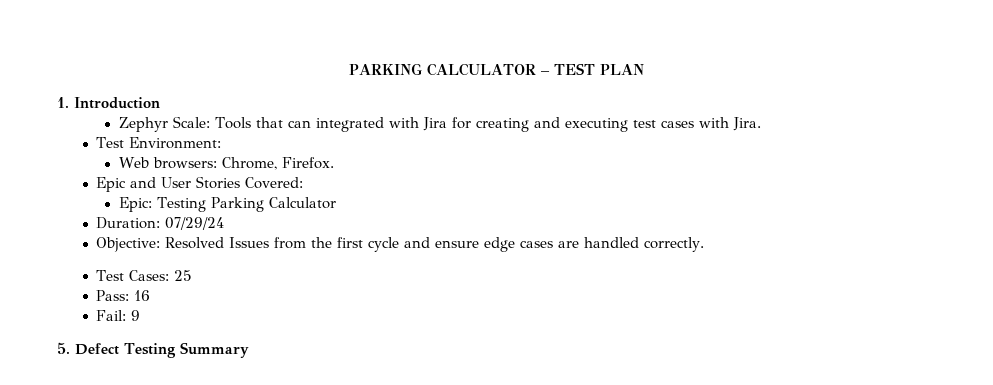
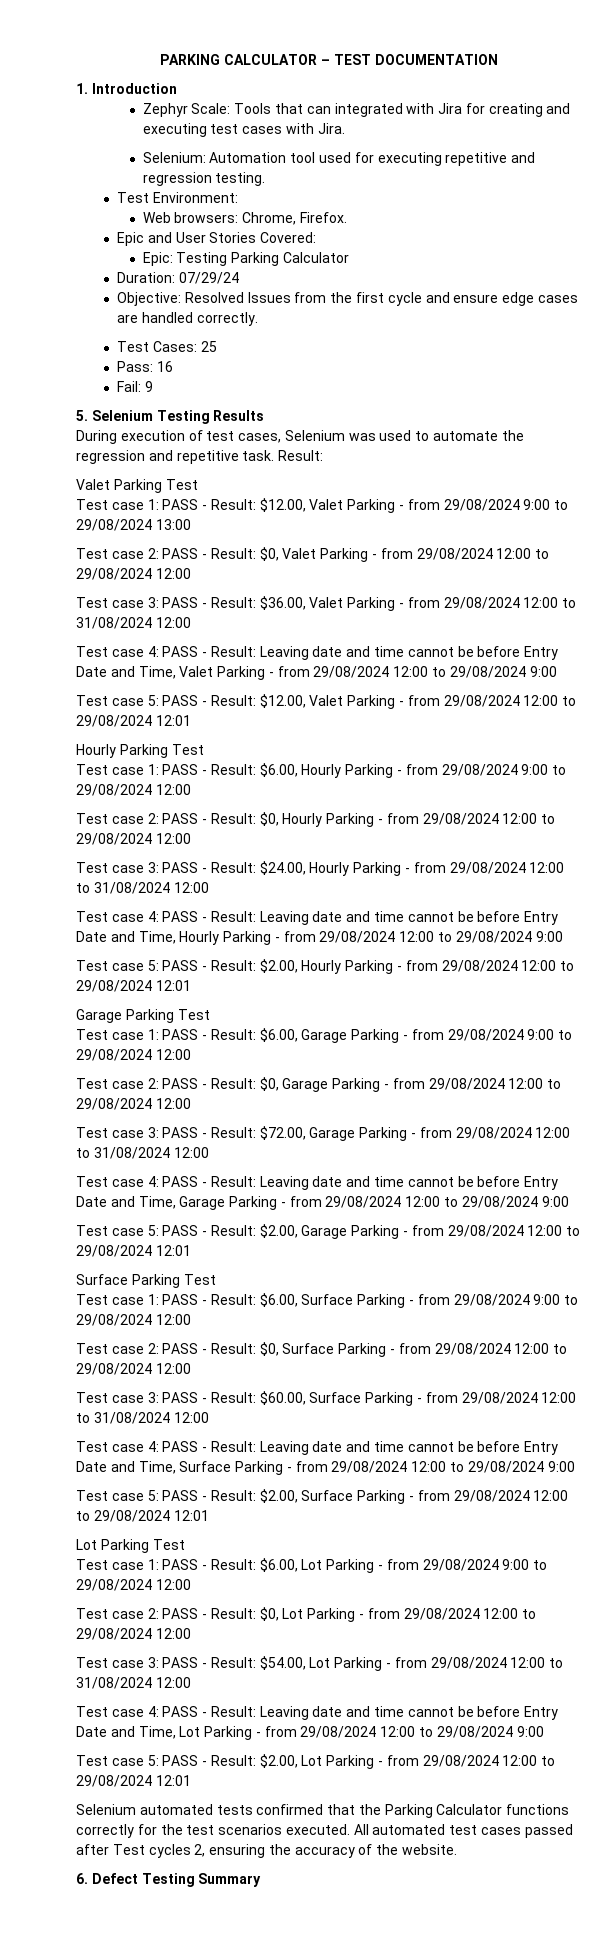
[599,64,644,75] PLAN -> [374,54,498,65] DOCUMENTATION
(761, 124) none -> [142,152,536,166] [142,172,266,186] // Selenium: Automation tool used for executing repetitive and regression testing.
(70, 348) none -> [91,410,265,424] [76,430,524,444] [76,450,324,464] [76,479,198,493] [76,498,569,513] [76,519,191,531] [76,547,550,562] [76,568,191,580] [76,596,577,611] [76,617,191,629] [76,646,559,660] [76,666,557,680] [76,694,577,709] [76,715,191,727] [76,744,204,758] [76,763,567,778] [76,784,191,796] [76,812,556,827] [76,833,191,845] [76,861,565,876] [76,882,209,894] [76,911,559,925] [76,931,563,945] [76,959,575,974] [76,980,191,992] [76,1009,210,1023] [76,1028,573,1043] [76,1049,191,1061] [76,1077,562,1092] [76,1098,191,1110] [76,1126,571,1141] [76,1147,209,1159] [76,1176,559,1190] [76,1196,569,1210] [76,1224,581,1239] [76,1245,191,1257] [76,1274,216,1288] [76,1293,579,1308] [76,1314,191,1326] [76,1342,568,1357] [76,1363,191,1375] [76,1391,577,1406] [76,1412,209,1424] [76,1441,559,1455] [76,1461,575,1475] [76,1489,569,1504] [76,1510,209,1522] [76,1539,185,1553] [76,1558,548,1573] [76,1579,191,1591] [76,1607,537,1622] [76,1628,191,1640] [76,1656,564,1671] [76,1677,191,1689] [76,1706,559,1720] [76,1726,544,1740] [76,1754,556,1769] [76,1775,191,1787] [76,1804,570,1818] [76,1824,573,1838] [76,1844,458,1858] [76,1873,88,1884] Selenium Testing Results // During execution of test cases, Selenium was used to automate the regression and repetitive task. Result: // Valet Parking Test // Test case 1: PASS - Result: $12.00, Valet Parking - from 29/08/2024 9:00 to 29/08/2024 13:00 // Test case 2: PASS - Result: $0, Valet Parking - from 29/08/2024 12:00 to 29/08/2024 12:00 // Test case 3: PASS - Result: $36.00, Valet Parking - from 29/08/2024 12:00 to 31/08/2024 12:00 // Test case 4: PASS - Result: Leaving date and time cannot be before Entry Date and Time, Valet Parking - from 29/08/2024 12:00 to 29/08/2024 9:00 // Test case 5: PASS - Result: $12.00, Valet Parking - from 29/08/2024 12:00 to 29/08/2024 12:01 // Hourly Parking Test // Test case 1: PASS - Result: $6.00, Hourly Parking - from 29/08/2024 9:00 to 29/08/2024 12:00 // Test case 2: PASS - Result: $0, Hourly Parking - from 29/08/2024 12:00 to 29/08/2024 12:00 // Test case 3: PASS - Result: $24.00, Hourly Parking - from 29/08/2024 12:00 to 31/08/2024 12:00 // Test case 4: PASS - Result: Leaving date and time cannot be before Entry Date and Time, Hourly Parking - from 29/08/2024 12:00 to 29/08/2024 9:00 // Test case 5: PASS - Result: $2.00, Hourly Parking - from 29/08/2024 12:00 to 29/08/2024 12:01 // Garage Parking Test // Test case 1: PASS - Result: $6.00, Garage Parking - from 29/08/2024 9:00 to 29/08/2024 12:00 // Test case 2: PASS - Result: $0, Garage Parking - from 29/08/2024 12:00 to 29/08/2024 12:00 // Test case 3: PASS - Result: $72.00, Garage Parking - from 29/08/2024 12:00 to 31/08/2024 12:00 // Test case 4: PASS - Result: Leaving date and time cannot be before Entry Date and Time, Garage Parking - from 29/08/2024 12:00 to 29/08/2024 9:00 // Test case 5: PASS - Result: $2.00, Garage Parking - from 29/08/2024 12:00 to 29/08/2024 12:01 // Surface Parking Test // Test case 1: PASS - Result: $6.00, Surface Parking - from 29/08/2024 9:00 to 29/08/2024 12:00 // Test case 2: PASS - Result: $0, Surface Parking - from 29/08/2024 12:00 to 29/08/2024 12:00 // Test case 3: PASS - Result: $60.00, Surface Parking - from 29/08/2024 12:00 to 31/08/2024 12:00 // Test case 4: PASS - Result: Leaving date and time cannot be before Entry Date and Time, Surface Parking - from 29/08/2024 12:00 to 29/08/2024 9:00 // Test case 5: PASS - Result: $2.00, Surface Parking - from 29/08/2024 12:00 to 29/08/2024 12:01 // Lot Parking Test // Test case 1: PASS - Result: $6.00, Lot Parking - from 29/08/2024 9:00 to 29/08/2024 12:00 // Test case 2: PASS - Result: $0, Lot Parking - from 29/08/2024 12:00 to 29/08/2024 12:00 // Test case 3: PASS - Result: $54.00, Lot Parking - from 29/08/2024 12:00 to 31/08/2024 12:00 // Test case 4: PASS - Result: Leaving date and time cannot be before Entry Date and Time, Lot Parking - from 29/08/2024 12:00 to 29/08/2024 9:00 // Test case 5: PASS - Result: $2.00, Lot Parking - from 29/08/2024 12:00 to 29/08/2024 12:01 // Selenium automated tests confirmed that the Parking Calculator functions correctly for the test scenarios executed. All automated test cases passed after Test cycles 2, ensuring the accuracy of the website. // 6.

